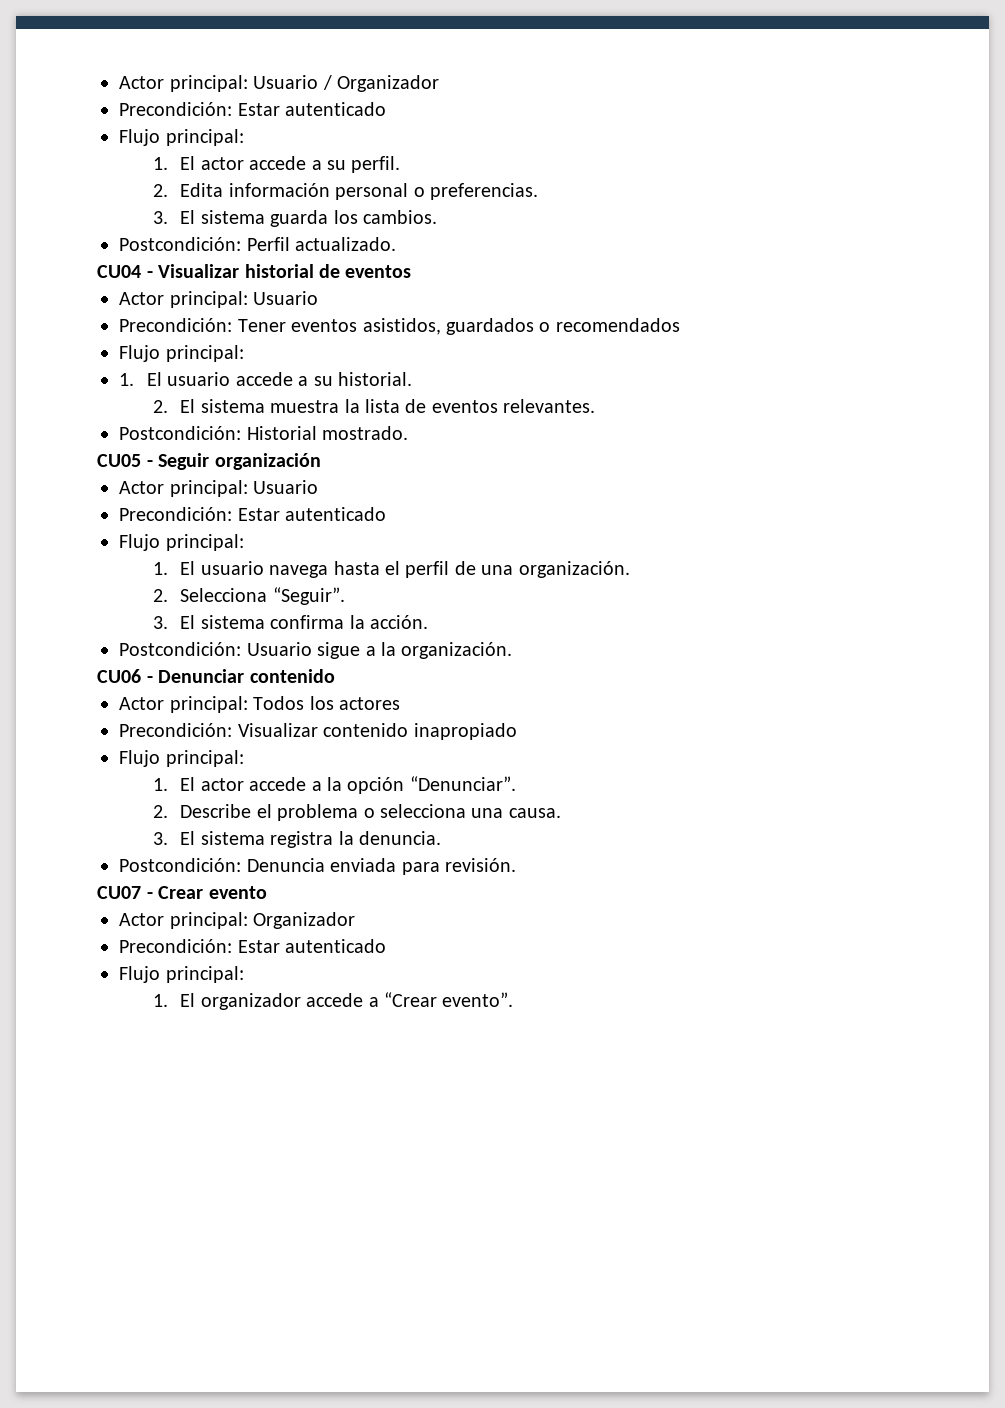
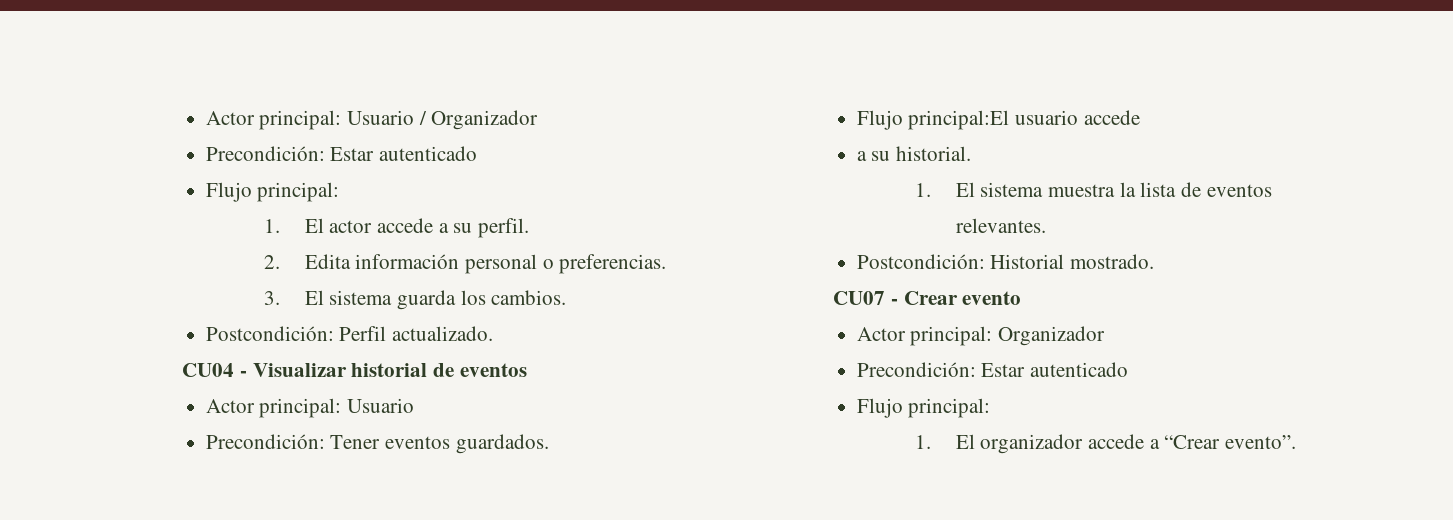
[362,318,680,335] [119,345,244,362] [119,372,163,386] asistidos, guardados o recomendados // Flujo principal: // 1. El -> [455,434,549,454] [856,110,1010,130] guardados. // Flujo principal:El
(293, 379) none -> (1140, 117) //
[152,400,168,413] 2. -> [914,183,931,197] 1.
[97,453,321,470] [119,480,319,497] [119,507,387,521] [119,534,244,551] [152,561,630,578] [152,587,345,605] [152,615,428,629] [119,642,513,659] [97,669,335,683] [119,696,400,713] [119,723,517,740] [119,750,244,767] [152,776,516,794] [152,804,561,821] [152,831,441,848] [119,858,516,875] // CU05 - Seguir organización // Actor principal: Usuario // Precondición: Estar autenticado // Flujo principal: // 1. El usuario navega hasta el perfil de una organización. // 2. Selecciona “Seguir”. // 3. El sistema confirma la acción. // Postcondición: Usuario sigue a la organización. // CU06 - Denunciar contenido // Actor principal: Todos los actores // Precondición: Visualizar contenido inapropiado // Flujo principal: // 1. El actor accede a la opción “Denunciar”. // 2. Describe el problema o selecciona una causa. // 3. El sistema registra la denuncia. // Postcondición: Denuncia enviada para revisión. -> (1154, 261) none

